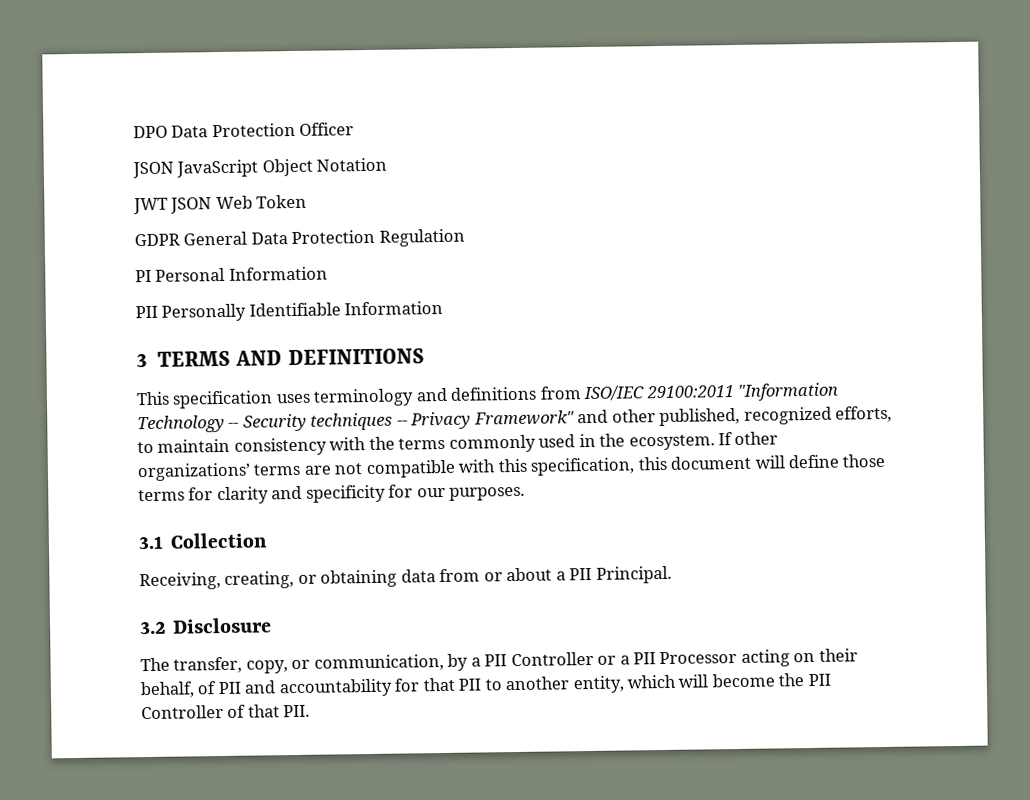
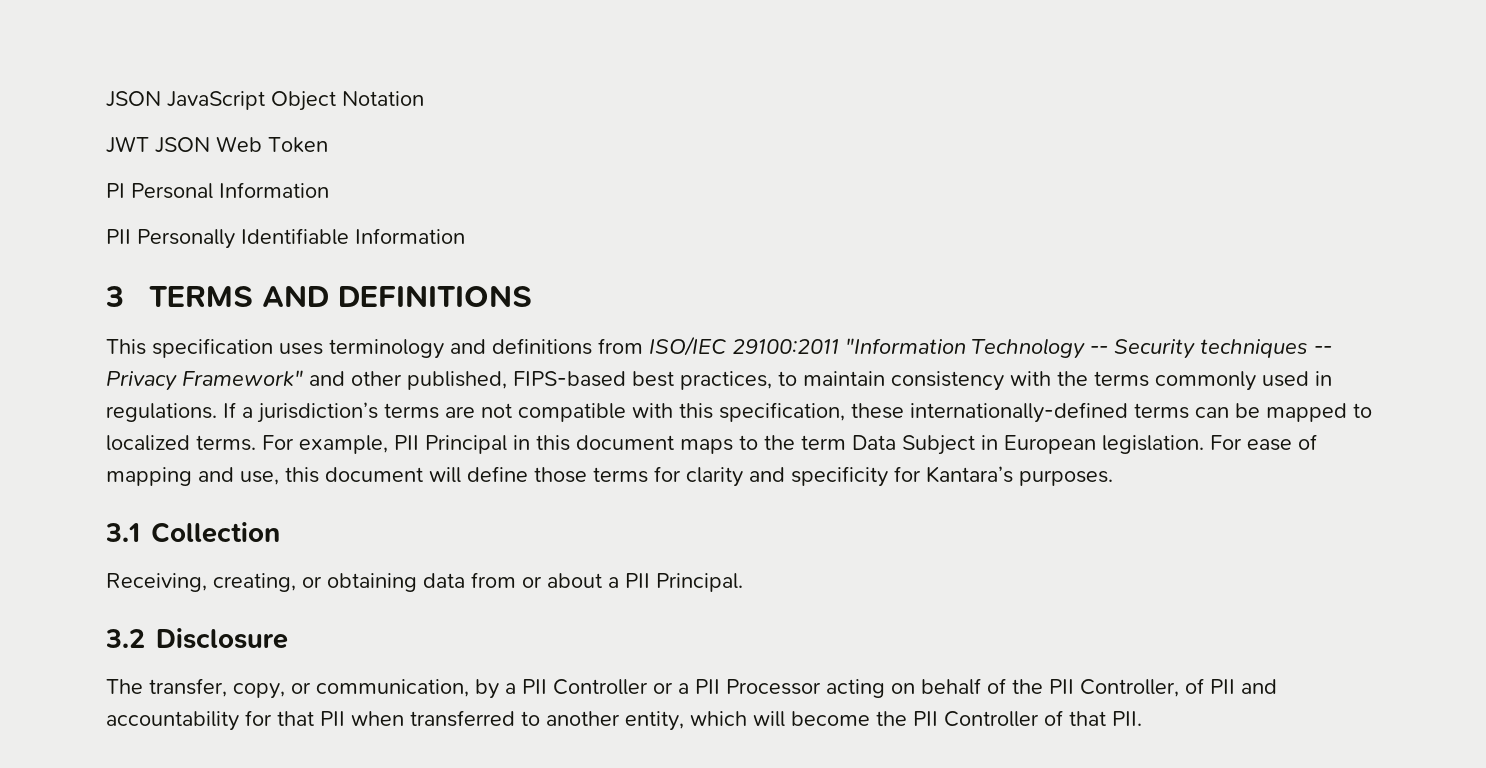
[133,122,355,139] DPO Data Protection Officer // -> (106, 99) none
[134,228,465,247] // GDPR General Data Protection Regulation -> (328, 145) none
[743,405,893,425] recognized efforts, -> [513,371,772,390] FIPS-based best practices,
[599,431,779,451] [137,462,251,482] the ecosystem. If other organizations’ -> [106,402,378,423] regulations. If a jurisdiction’s
(636, 466) none -> [851,402,1372,423] [106,434,1317,455] [106,467,279,486] these internationally-defined terms can be mapped to localized terms. For example, PII Principal in this document maps to the term Data Subject in European legislation. For ease of mapping and use,
[416,487,446,498] our -> [926,466,1013,483] Kantara’s
[818,648,858,662] [140,681,195,699] their behalf, -> [921,678,1179,697] behalf of the PII Controller,
(482, 684) none -> [351,710,515,727] when transferred

